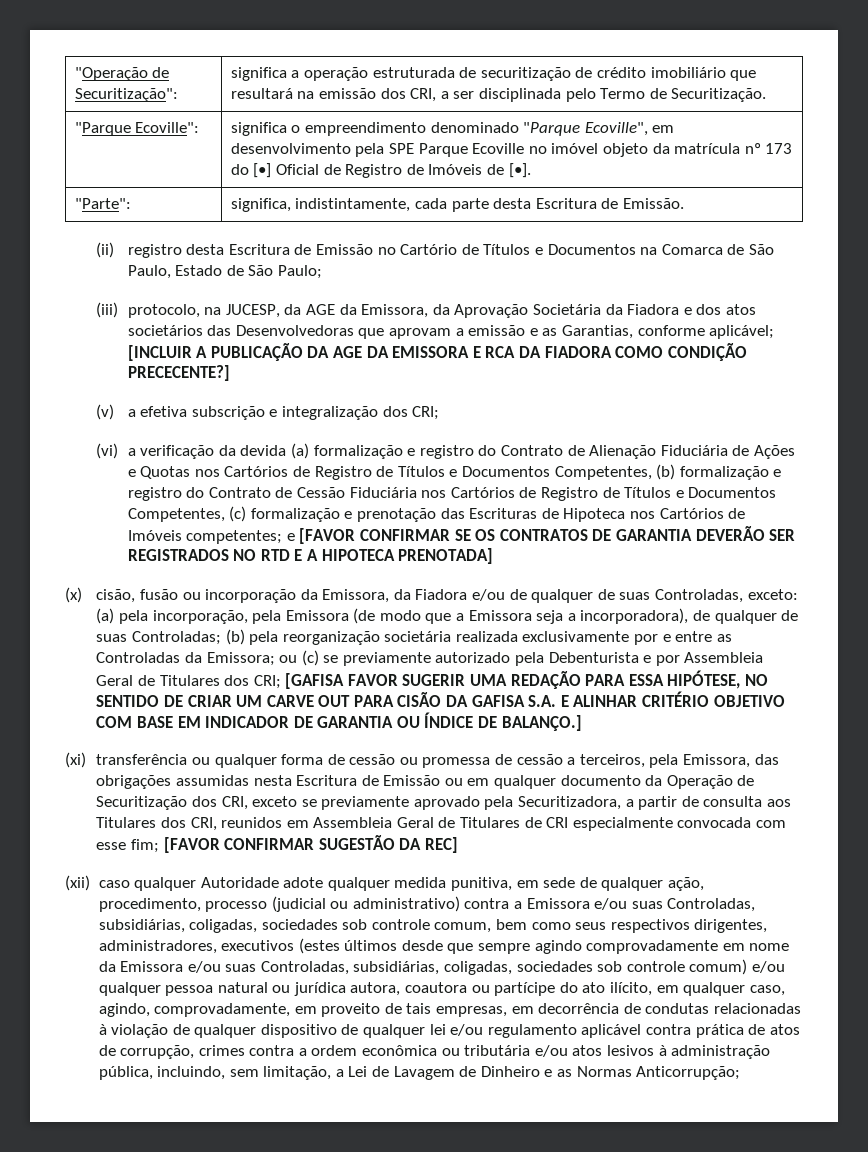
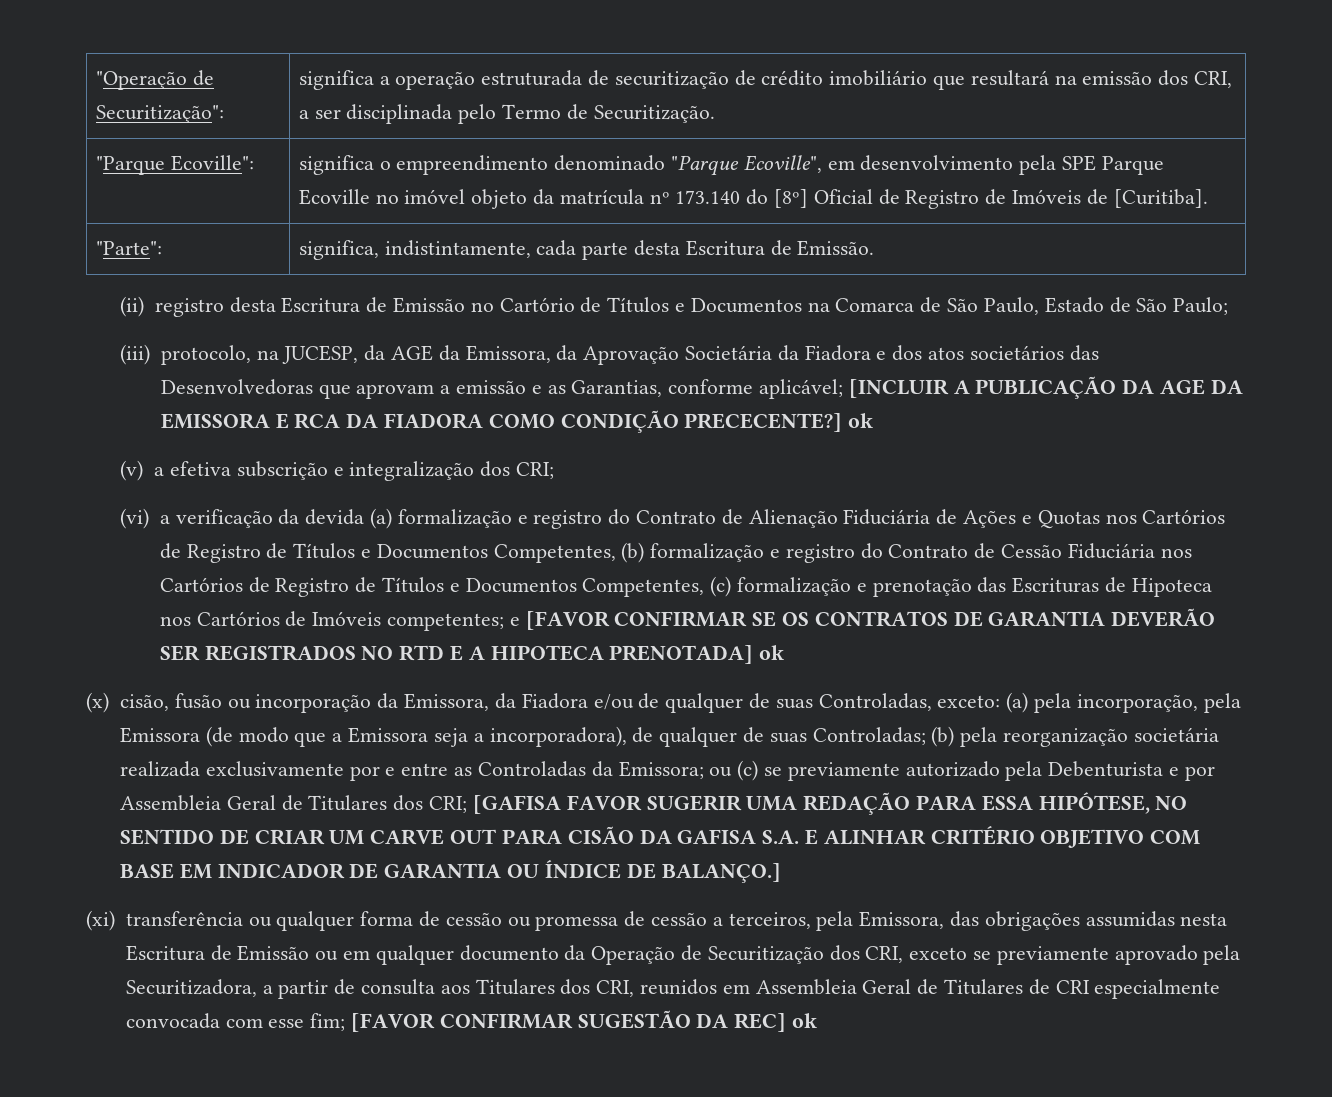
[765,143,793,154] [230,163,272,178] 173 do [•] -> [675,189,808,208] 173.140 do [8º]
[508,163,531,178] [•]. -> [1113,189,1208,208] [Curitiba].
(230, 373) none -> [848,413,874,428] ok
(494, 556) none -> [759,645,785,660] ok
[65,875,704,891] [98,896,756,912] [98,919,768,933] [98,938,790,954] [98,959,785,975] [98,982,785,996] [98,1003,801,1017] [98,1024,800,1038] [98,1045,771,1059] [98,1066,741,1080] // (xii) caso qualquer Autoridade adote qualquer medida punitiva, em sede de qualquer ação, procedimento, processo (judicial ou administrativo) contra a Emissora e/ou suas Controladas, subsidiárias, coligadas, sociedades sob controle comum, bem como seus respectivos dirigentes, administradores, executivos (estes últimos desde que sempre agindo comprovadamente em nome da Emissora e/ou suas Controladas, subsidiárias, coligadas, sociedades sob controle comum) e/ou qualquer pessoa natural ou jurídica autora, coautora ou partícipe do ato ilícito, em qualquer caso, agindo, comprovadamente, em proveito de tais empresas, em decorrência de condutas relacionadas à violação de qualquer dispositivo de qualquer lei e/ou regulamento aplicável contra prática de atos de corrupção, crimes contra a ordem econômica ou tributária e/ou atos lesivos à administração pública, incluindo, sem limitação, a Lei de Lavagem de Dinheiro e as Normas Anticorrupção; -> [791,1013,817,1028] ok

